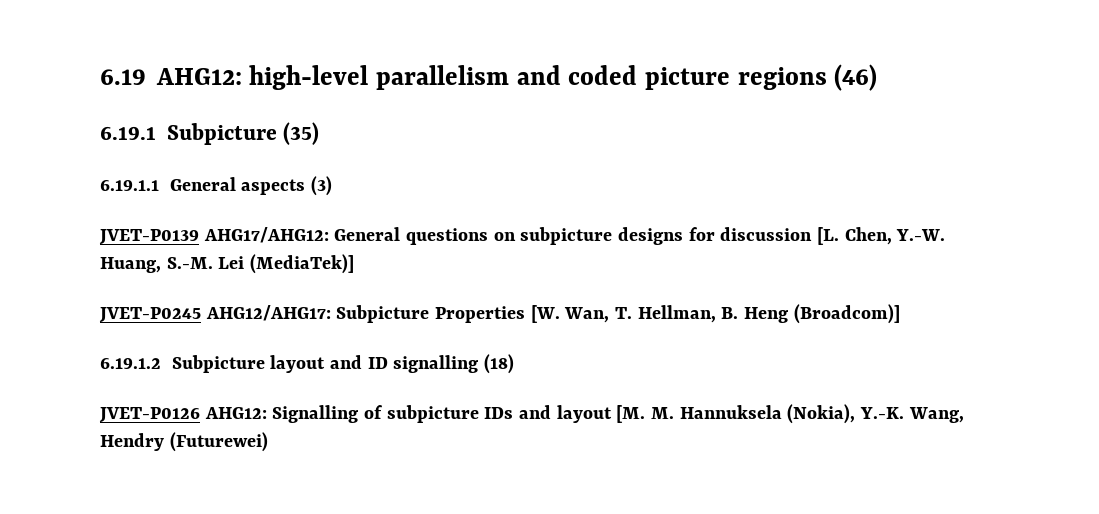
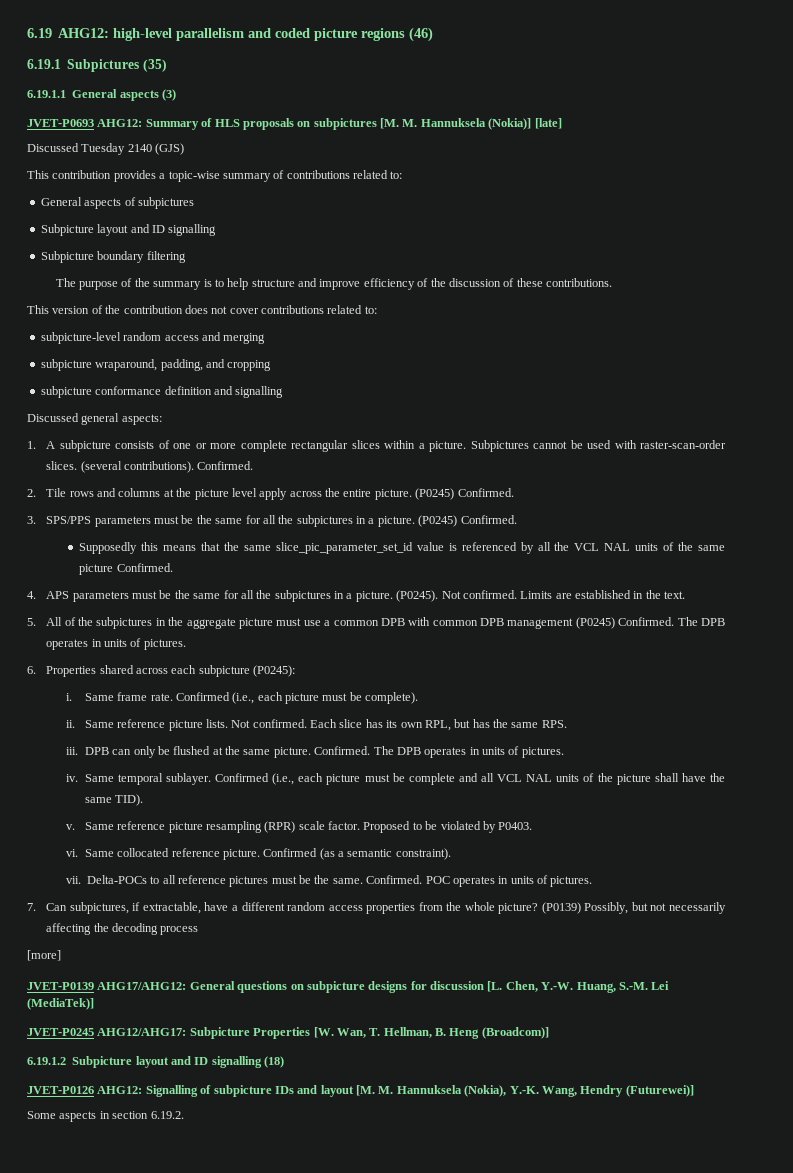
[166,123,277,145] Subpicture -> [67,59,140,72] Subpictures
(332, 186) none -> [27,118,562,130] [27,143,185,155] [27,170,403,182] [40,197,194,209] [40,224,217,236] [40,251,186,263] [55,278,613,290] [27,305,377,314] [40,332,266,344] [40,359,272,371] [40,386,284,398] [27,413,162,425] [27,440,727,452] [46,461,254,473] [27,488,514,500] [27,515,517,527] [79,542,726,554] [79,563,173,575] [27,590,686,602] [27,617,726,629] [46,638,186,650] [27,665,296,677] [65,692,419,704] [65,719,567,731] [65,746,564,758] [65,773,726,785] [84,794,144,806] [65,821,533,833] [65,848,451,860] [65,875,593,887] [27,902,726,914] [46,923,199,935] [27,950,61,961] // JVET-P0693 AHG12: Summary of HLS proposals on subpictures [M. M. Hannuksela (Nokia)] [late] // Discussed Tuesday 2140 (GJS) // This contribution provides a topic-wise summary of contributions related to: // General aspects of subpictures // Subpicture layout and ID signalling // Subpicture boundary filtering // The purpose of the summary is to help structure and improve efficiency of the discussion of these contributions. // This version of the contribution does not cover contributions related to: // subpicture-level random access and merging // subpicture wraparound, padding, and cropping // subpicture conformance definition and signalling // Discussed general aspects: // 1. A subpicture consists of one or more complete rectangular slices within a picture. Subpictures cannot be used with raster-scan-order slices. (several contributions). Confirmed. // 2. Tile rows and columns at the picture level apply across the entire picture. (P0245) Confirmed. // 3. SPS/PPS parameters must be the same for all the subpictures in a picture. (P0245) Confirmed. // Supposedly this means that the same slice_pic_parameter_set_id value is referenced by all the VCL NAL units of the same picture Confirmed. // 4. APS parameters must be the same for all the subpictures in a picture. (P0245). Not confirmed. Limits are established in the text. // 5. All of the subpictures in the aggregate picture must use a common DPB with common DPB management (P0245) Confirmed. The DPB operates in units of pictures. // 6. Properties shared across each subpicture (P0245): // i. Same frame rate. Confirmed (i.e., each picture must be complete). // ii. Same reference picture lists. Not confirmed. Each slice has its own RPL, but has the same RPS. // iii. DPB can only be flushed at the same picture. Confirmed. The DPB operates in units of pictures. // iv. Same temporal sublayer. Confirmed (i.e., each picture must be complete and all VCL NAL units of the picture shall have the same TID). // v. Same reference picture resampling (RPR) scale factor. Proposed to be violated by P0403. // vi. Same collocated reference picture. Confirmed (as a semantic constraint). // vii. Delta-POCs to all reference pictures must be the same. Confirmed. POC operates in units of pictures. // 7. Can subpictures, if extractable, have a different random access properties from the whole picture? (P0139) Possibly, but not necessarily affecting the decoding process // [more]
[169,432,268,452] (Futurewei) -> [625,1085,694,1097] [27,1111,184,1122] (Futurewei)] // Some aspects in section 6.19.2.

